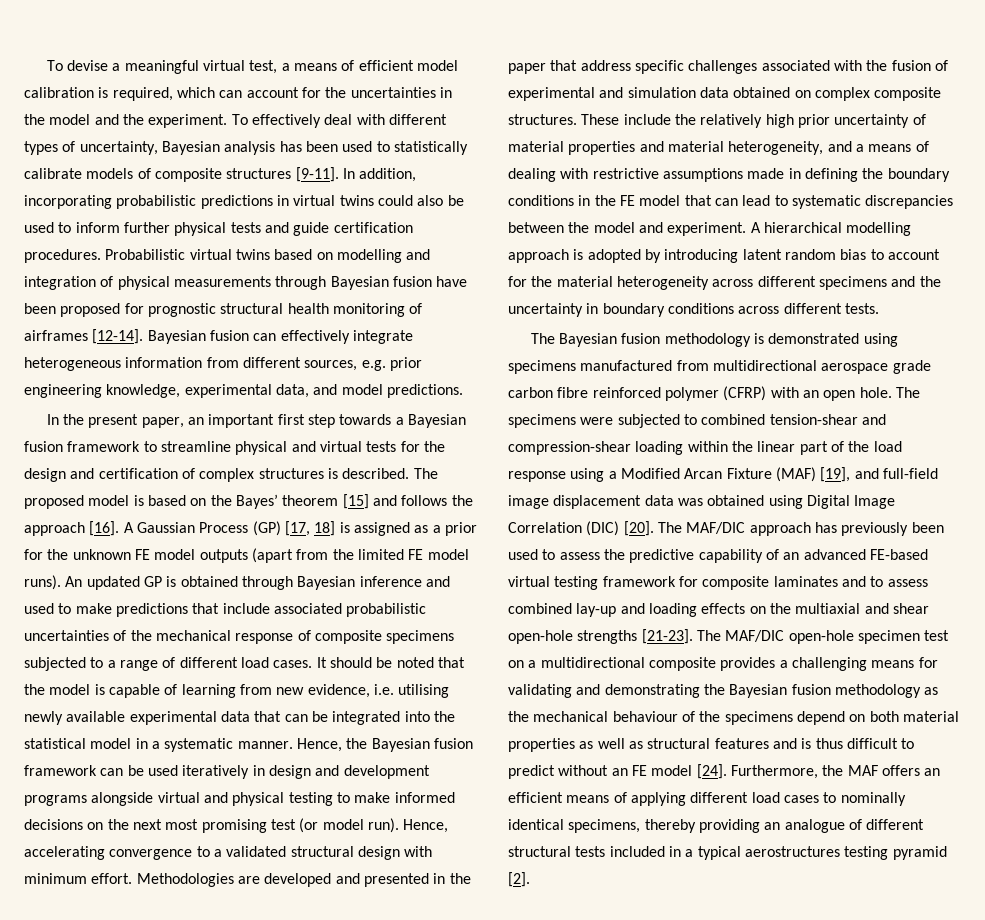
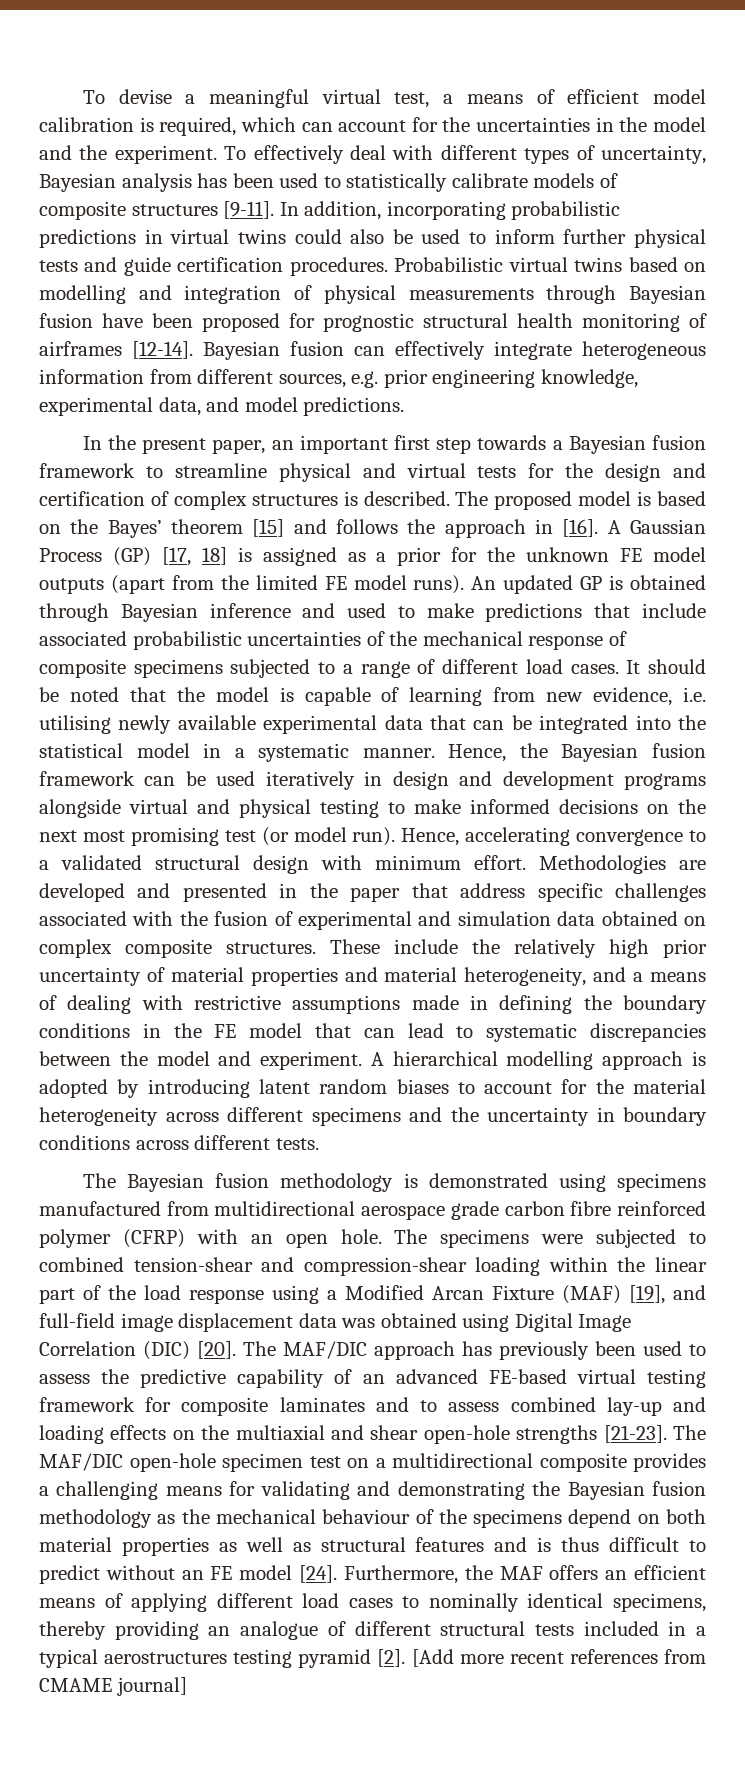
(85, 529) none -> [535,519,553,534] in
[840,249,867,260] bias -> [396,1079,449,1094] biases
(530, 879) none -> [411,1649,707,1667] [39,1677,187,1696] [Add more recent references from CMAME journal]

